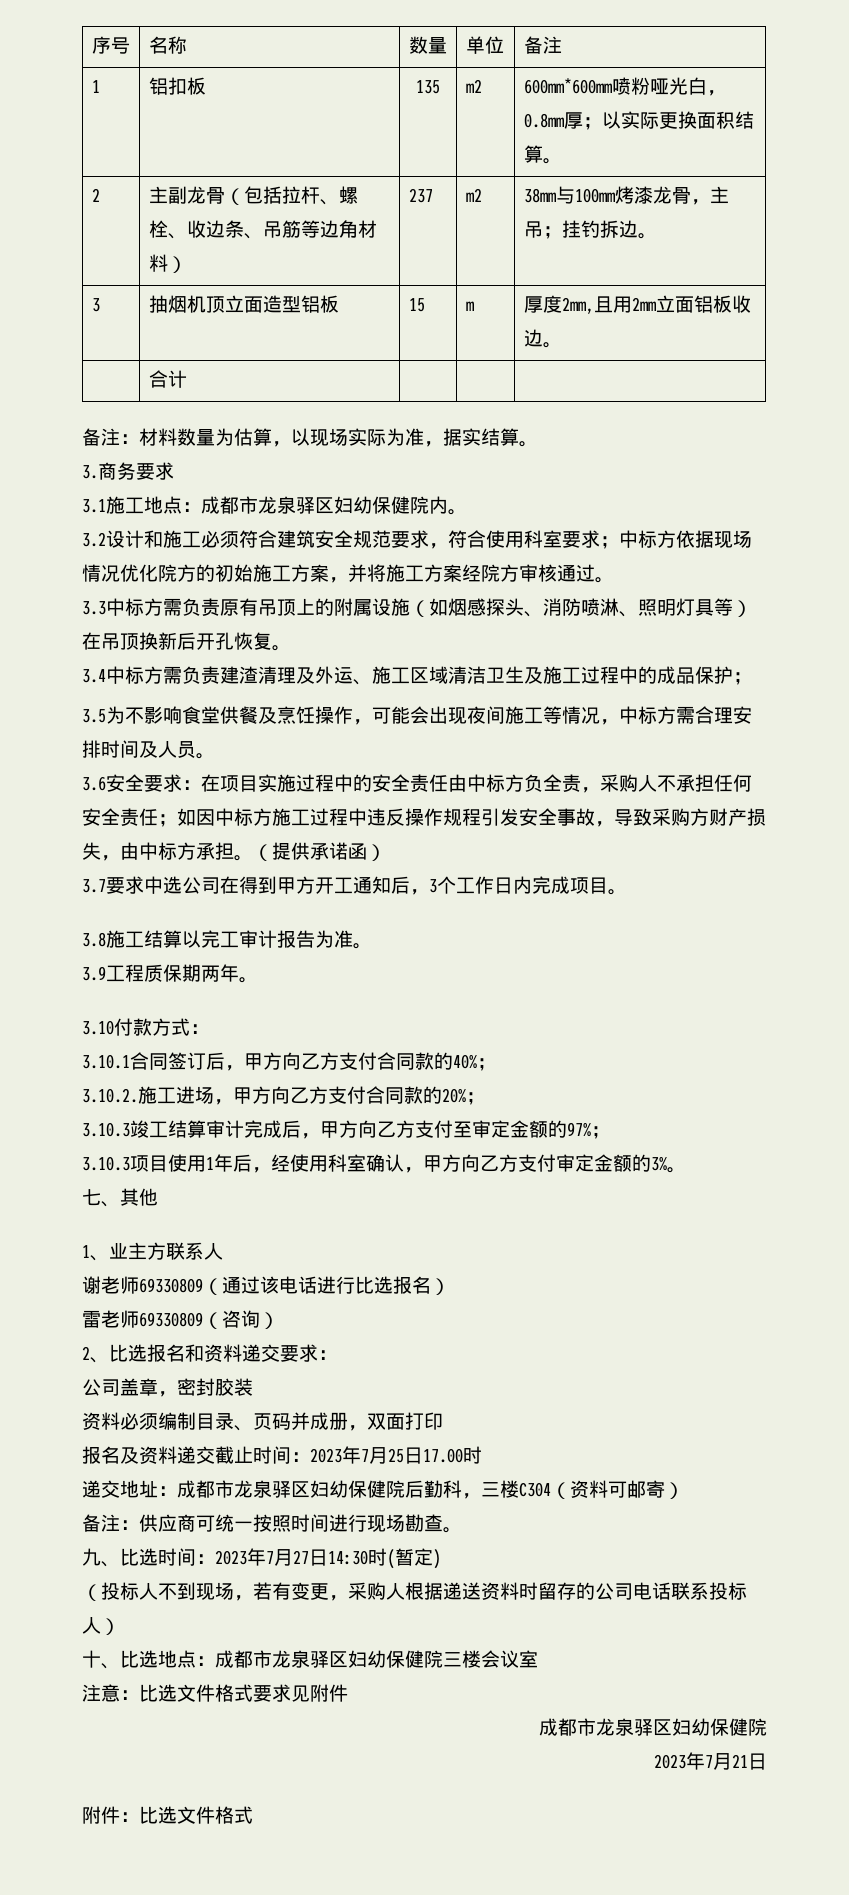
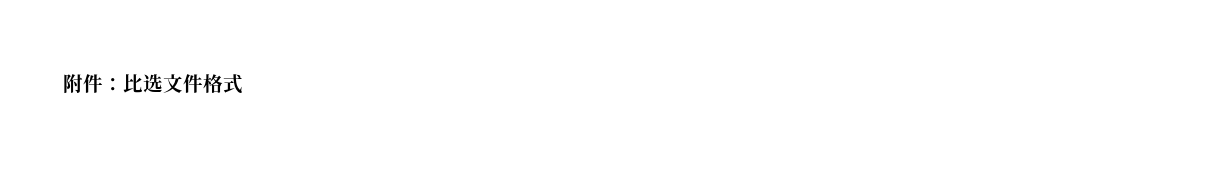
[91,36,130,54] [148,36,187,54] [409,36,447,54] [465,36,504,54] [523,36,562,54] [91,80,100,93] [148,77,206,95] [416,80,440,94] [465,79,482,93] [523,77,726,96] [523,111,754,130] [523,145,562,164] [91,188,100,202] [148,186,358,205] [148,220,377,239] [148,254,187,273] [408,188,433,203] [465,188,482,202] [523,186,729,205] [523,220,657,239] [91,298,100,312] [148,295,339,313] [408,298,425,312] [465,301,474,311] [523,295,751,314] [523,329,562,348] [148,370,187,388] [82,428,538,447] [82,462,174,480] [82,496,467,515] [82,530,752,549] [82,564,614,583] [82,598,752,617] [82,632,291,651] [82,666,752,685] [82,706,752,725] [82,740,215,759] [82,774,752,793] [82,808,766,827] [82,842,386,861] [82,876,627,895] [82,930,372,949] [82,964,258,983] [82,1018,209,1036] [82,1052,496,1071] [82,1086,485,1105] [82,1120,610,1139] [82,1154,686,1173] [82,1188,158,1207] [82,1242,223,1261] [82,1276,450,1295] [82,1310,279,1329] [82,1344,337,1363] [82,1378,253,1397] [82,1412,443,1431] [82,1446,482,1464] [82,1480,684,1499] [82,1514,462,1533] [82,1548,441,1569] [82,1582,747,1601] [82,1617,120,1635] [82,1650,538,1669] [82,1684,348,1702] [539,1718,767,1736] [654,1752,767,1770] 序号 | 名称 | 数量 | 单位 | 备注 // 1 | 铝扣板 | 135 | m2 | 600mm*600mm喷粉哑光白，0.8mm厚；以实际更换面积结算。 // 2 | 主副龙骨（包括拉杆、螺栓、收边条、吊筋等边角材料） | 237 | m2 | 38mm与100mm烤漆龙骨，主吊；挂钓拆边。 // 3 | 抽烟机顶立面造型铝板 | 15 | m | 厚度2mm,且用2mm立面铝板收边。 // | 合计 | | | // 备注：材料数量为估算，以现场实际为准，据实结算。 // 3.商务要求 // 3.1施工地点：成都市龙泉驿区妇幼保健院内。 // 3.2设计和施工必须符合建筑安全规范要求，符合使用科室要求；中标方依据现场情况优化院方的初始施工方案，并将施工方案经院方审核通过。 // 3.3中标方需负责原有吊顶上的附属设施（如烟感探头、消防喷淋、照明灯具等）在吊顶换新后开孔恢复。 // 3.4中标方需负责建渣清理及外运、施工区域清洁卫生及施工过程中的成品保护； // 3.5为不影响食堂供餐及烹饪操作，可能会出现夜间施工等情况，中标方需合理安排时间及人员。 // 3.6安全要求：在项目实施过程中的安全责任由中标方负全责，采购人不承担任何安全责任；如因中标方施工过程中违反操作规程引发安全事故，导致采购方财产损失，由中标方承担。（提供承诺函） // 3.7要求中选公司在得到甲方开工通知后，3个工作日内完成项目。 // 3.8施工结算以完工审计报告为准。 // 3.9工程质保期两年。 // 3.10付款方式： // 3.10.1合同签订后，甲方向乙方支付合同款的40%； // 3.10.2.施工进场，甲方向乙方支付合同款的20%； // 3.10.3竣工结算审计完成后，甲方向乙方支付至审定金额的97%； // 3.10.3项目使用1年后，经使用科室确认，甲方向乙方支付审定金额的3%。 // 七、其他 // 1、业主方联系人 // 谢老师69330809（通过该电话进行比选报名） // 雷老师69330809（咨询） // 2、比选报名和资料递交要求： // 公司盖章，密封胶装 // 资料必须编制目录、页码并成册，双面打印 // 报名及资料递交截止时间：2023年7月25日17.00时 // 递交地址：成都市龙泉驿区妇幼保健院后勤科，三楼C304（资料可邮寄） // 备注：供应商可统一按照时间进行现场勘查。 // 九、比选时间：2023年7月27日14:30时(暂定) // （投标人不到现场，若有变更，采购人根据递送资料时留存的公司电话联系投标人） // 十、比选地点：成都市龙泉驿区妇幼保健院三楼会议室 // 注意：比选文件格式要求见附件 // 成都市龙泉驿区妇幼保健院 // 2023年7月21日 // -> (63, 84) none

